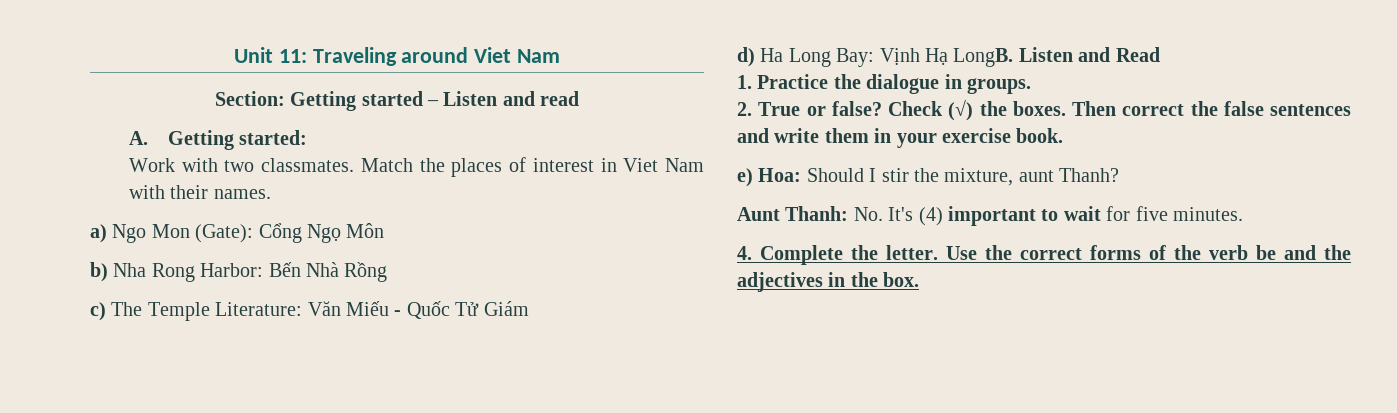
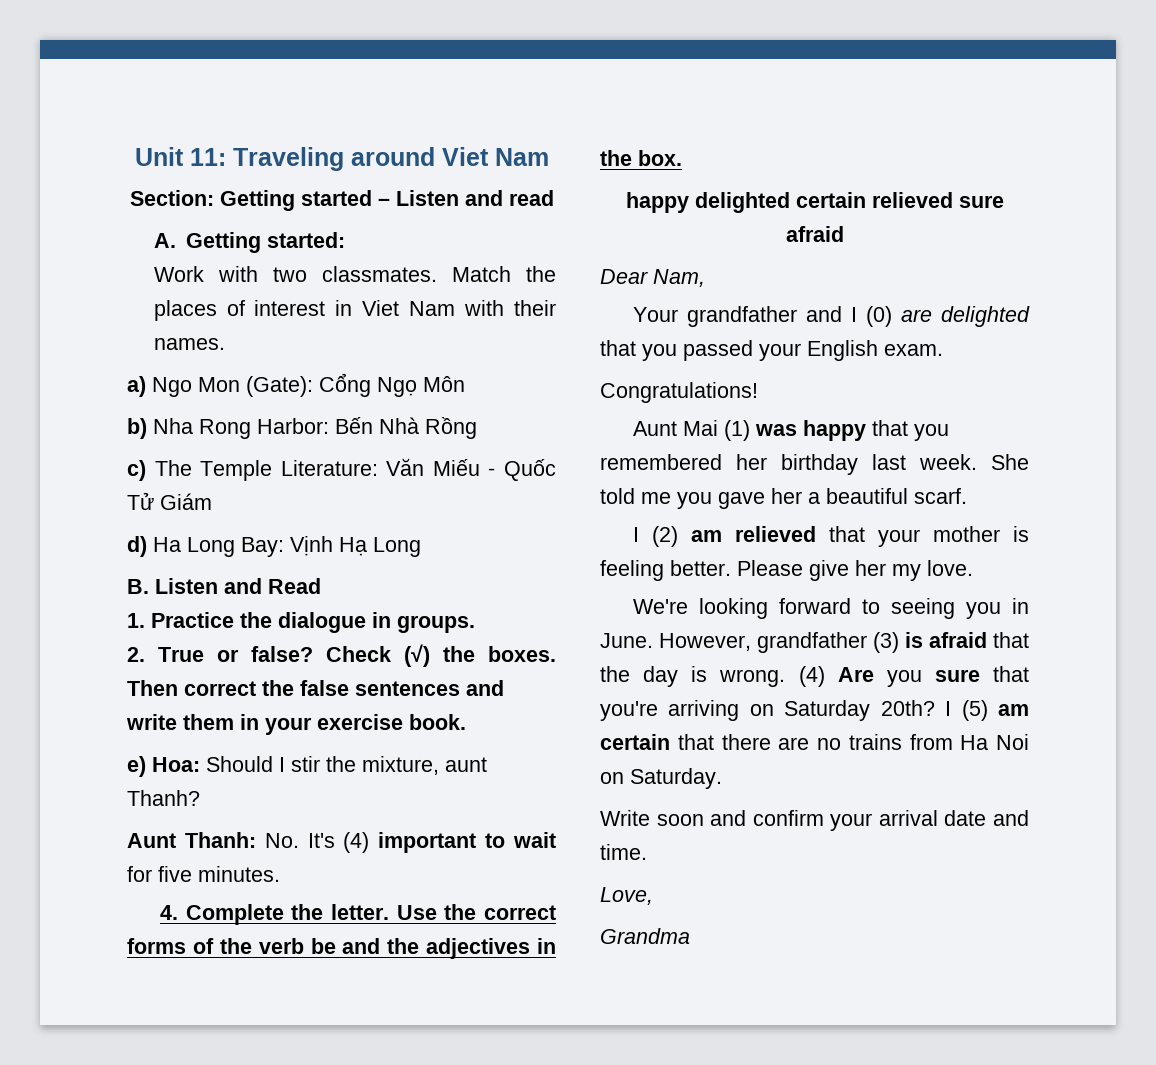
[953,48,1014,67] LongB. -> [373,537,421,557] [127,579,149,594] Long // B.
(920, 279) none -> [625,192,1004,213] [785,226,844,242] [600,269,705,287] [633,306,1030,327] [600,340,943,361] [600,382,758,403] [633,420,950,441] [600,454,1029,475] [600,488,967,509] [633,526,1029,547] [600,560,973,581] [633,598,1029,619] [600,632,1029,653] [600,666,1029,687] [600,700,1029,721] [600,734,1029,750] [600,768,722,789] [600,810,1029,831] [600,844,647,860] [600,887,653,905] [600,928,690,944] // happy delighted certain relieved sure afraid // Dear Nam, // Your grandfather and I (0) are delighted that you passed your English exam. // Congratulations! // Aunt Mai (1) was happy that you remembered her birthday last week. She told me you gave her a beautiful scarf. // I (2) am relieved that your mother is feeling better. Please give her my love. // We're looking forward to seeing you in June. However, grandfather (3) is afraid that the day is wrong. (4) Are you sure that you're arriving on Saturday 20th? I (5) am certain that there are no trains from Ha Noi on Saturday. // Write soon and confirm your arrival date and time. // Love, // Grandma

